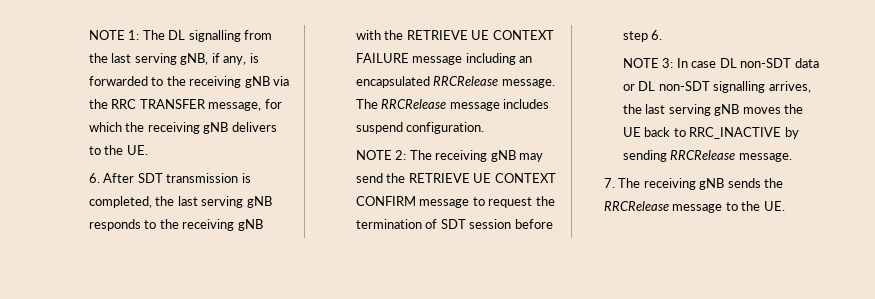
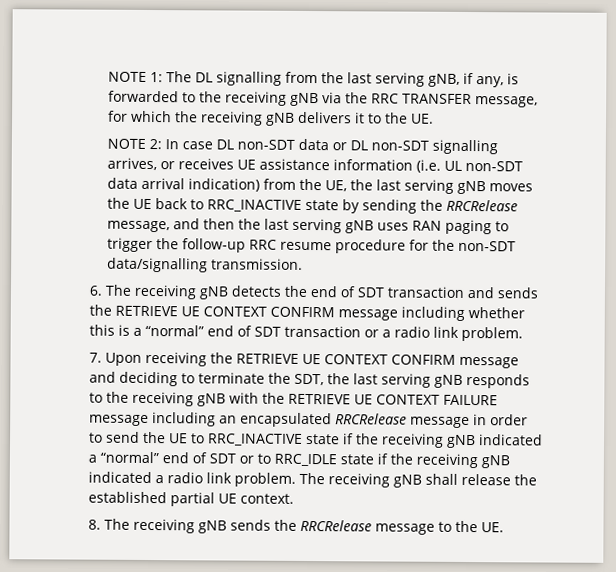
(277, 127) none -> [355,112,366,124] it
[88,173,251,183] [88,196,152,208] 6. After SDT transmission is completed, -> [107,138,499,155] [107,157,524,173] [107,177,534,195] [107,197,519,214] [107,218,510,235] [107,237,517,254] [107,257,304,273] [88,284,538,300] [88,304,525,321] [88,324,523,342] [88,351,519,369] [88,371,324,387] NOTE 2: In case DL non-SDT data or DL non-SDT signalling arrives, or receives UE assistance information (i.e. UL non-SDT data arrival indication) from the UE, the last serving gNB moves the UE back to RRC_INACTIVE state by sending the RRCRelease message, and then the last serving gNB uses RAN paging to trigger the follow-up RRC resume procedure for the non-SDT data/signalling transmission. // 6. The receiving gNB detects the end of SDT transaction and sends the RETRIEVE UE CONTEXT CONFIRM message including whether this is a “normal” end of SDT transaction or a radio link problem. // 7. Upon receiving the RETRIEVE UE CONTEXT CONFIRM message and deciding to terminate the SDT,
[501,79,555,88] [355,99,550,111] [355,122,485,134] [355,150,544,162] [355,173,556,183] [355,196,555,208] [355,219,553,229] [622,30,663,42] [622,58,819,68] [622,81,811,93] [622,104,804,116] [622,127,799,139] [622,150,792,162] [603,178,615,188] message. The RRCRelease message includes suspend configuration. // NOTE 2: The receiving gNB may send the RETRIEVE UE CONTEXT CONFIRM message to request the termination of SDT session before step 6. // NOTE 3: In case DL non-SDT data or DL non-SDT signalling arrives, the last serving gNB moves the UE back to RRC_INACTIVE by sending RRCRelease message. // 7. -> [409,414,528,429] [88,431,543,449] [87,451,510,469] [87,471,537,488] [87,491,294,507] [87,519,101,530] message in order to send the UE to RRC_INACTIVE state if the receiving gNB indicated a “normal” end of SDT or to RRC_IDLE state if the receiving gNB indicated a radio link problem. The receiving gNB shall release the established partial UE context. // 8.

